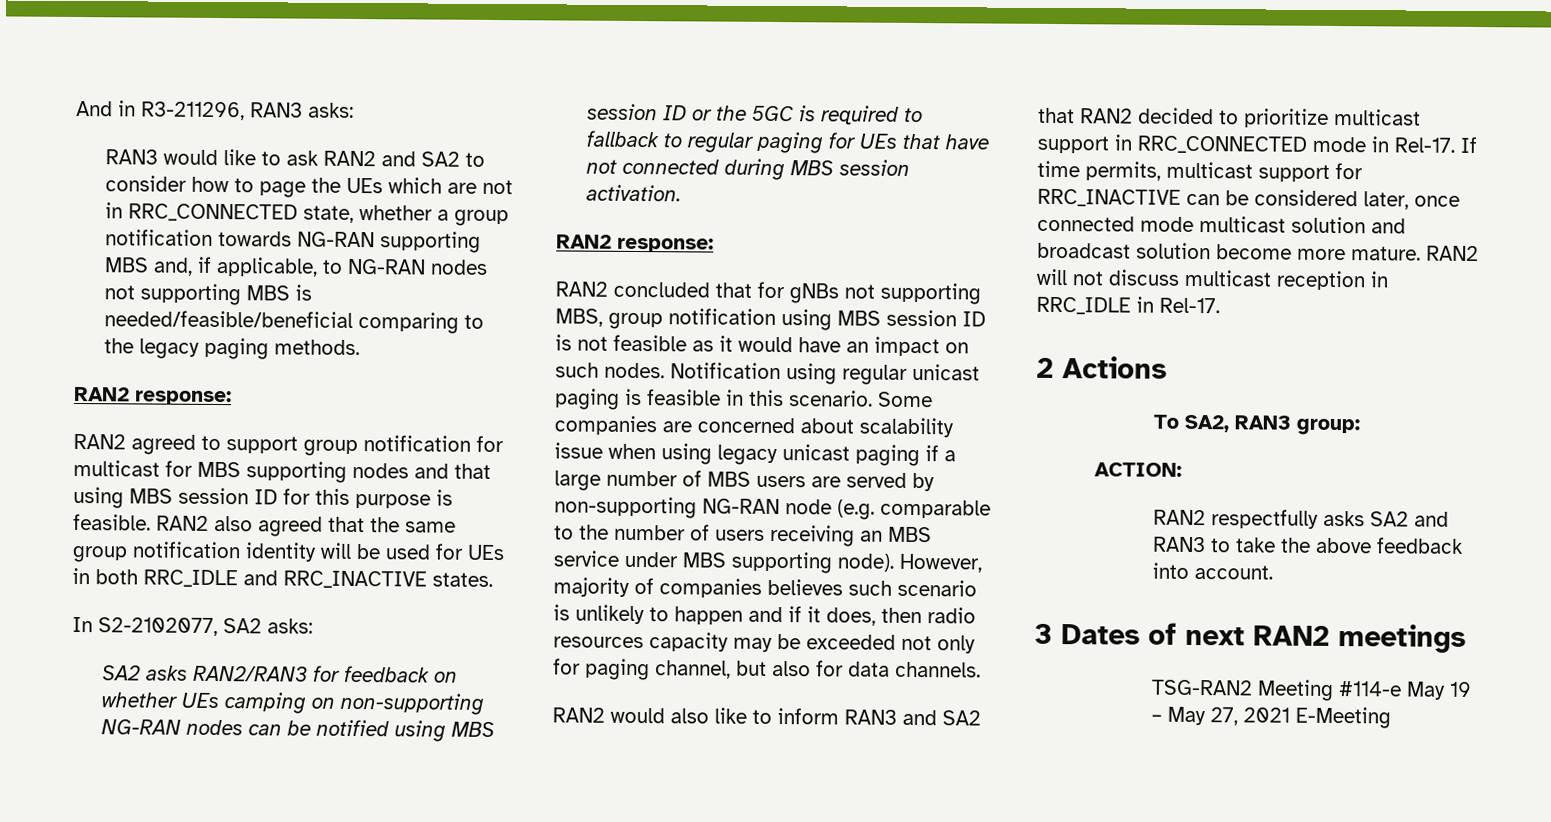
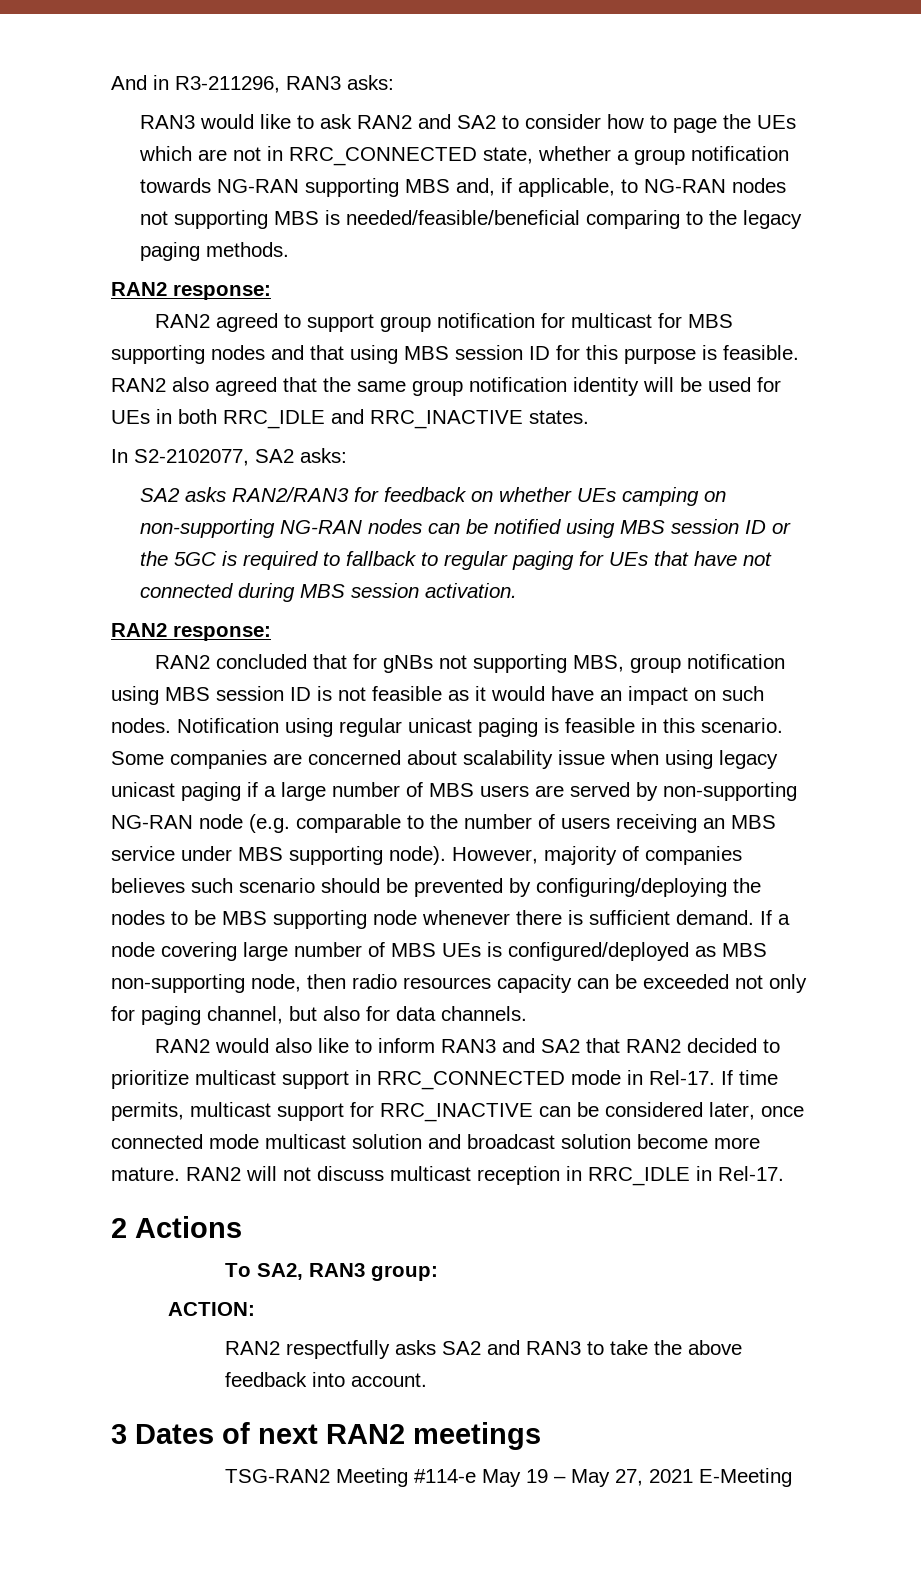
[553,604,876,626] is unlikely to happen and if it does, -> [321,878,761,897] [111,910,790,929] [111,942,767,961] [111,974,301,993] should be prevented by configuring/deploying the nodes to be MBS supporting node whenever there is sufficient demand. If a node covering large number of MBS UEs is configured/deployed as MBS non-supporting node,
[733,637,773,652] may -> [577,978,609,989] can

